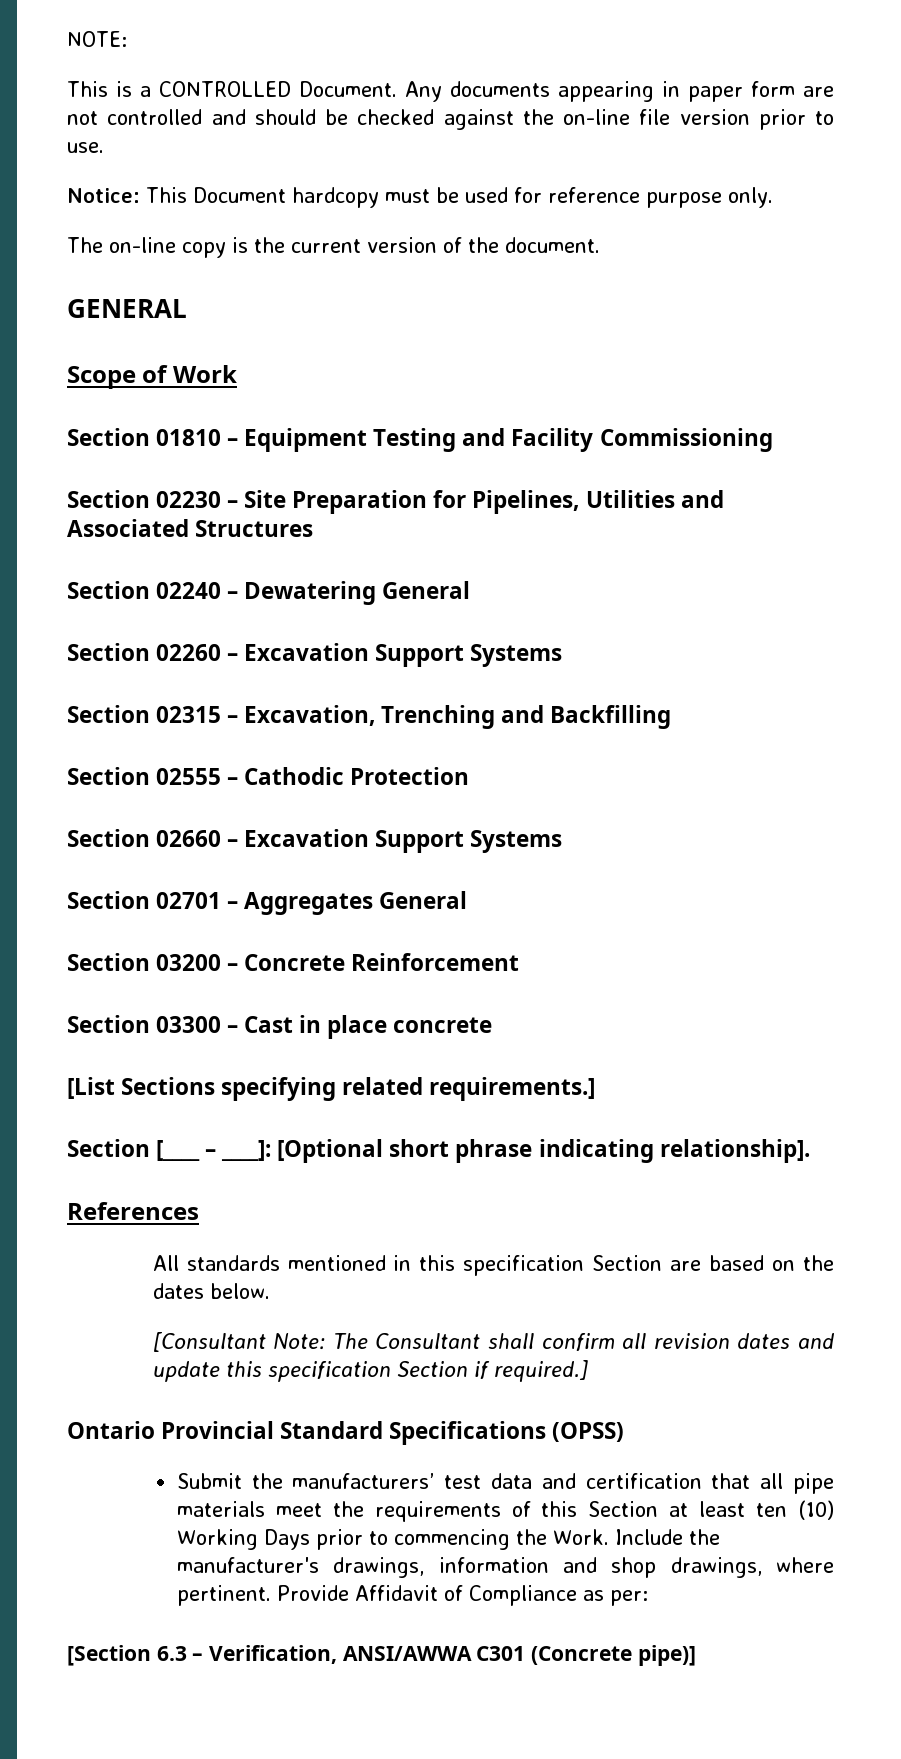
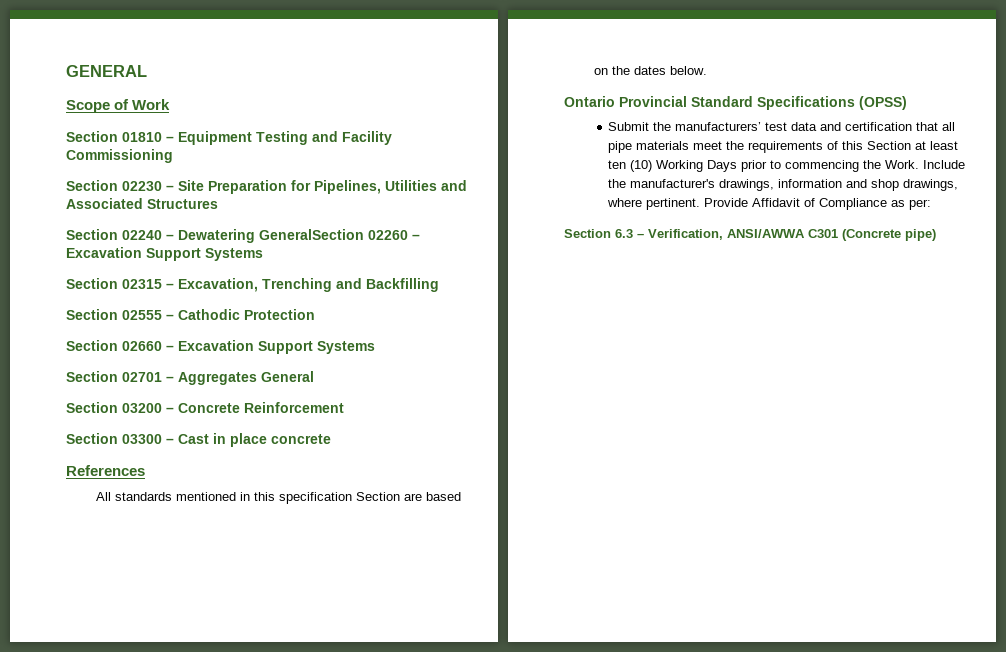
[67,31,127,47] [67,81,834,102] [67,109,834,130] [67,142,104,153] [67,187,773,208] [67,237,600,258] NOTE: // This is a CONTROLLED Document. Any documents appearing in paper form are not controlled and should be checked against the on-line file version prior to use. // Notice: This Document hardcopy must be used for reference purpose only. // The on-line copy is the current version of the document. // -> (66, 71) none
[382,581,471,599] [67,643,150,661] General // Section -> [259,229,364,240] GeneralSection
[67,1077,596,1101] [67,1139,810,1163] // [List Sections specifying related requirements.] // Section [____ – ____]: [Optional short phrase indicating relationship]. -> (331, 439) none
[152,1332,835,1352] [152,1360,588,1382] // [Consultant Note: The Consultant shall confirm all revision dates and update this specification Section if required.] -> (708, 70) none
[67,1645,151,1666] [Section -> [564,229,611,238] Section
[637,1645,696,1666] pipe)] -> [905,229,936,241] pipe)

